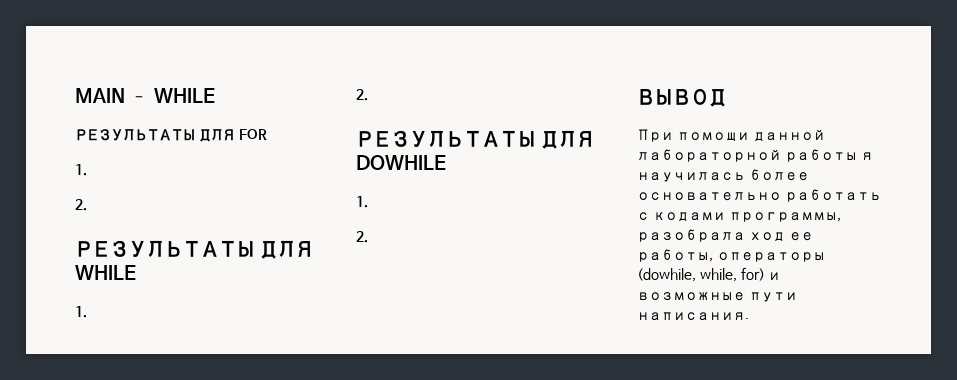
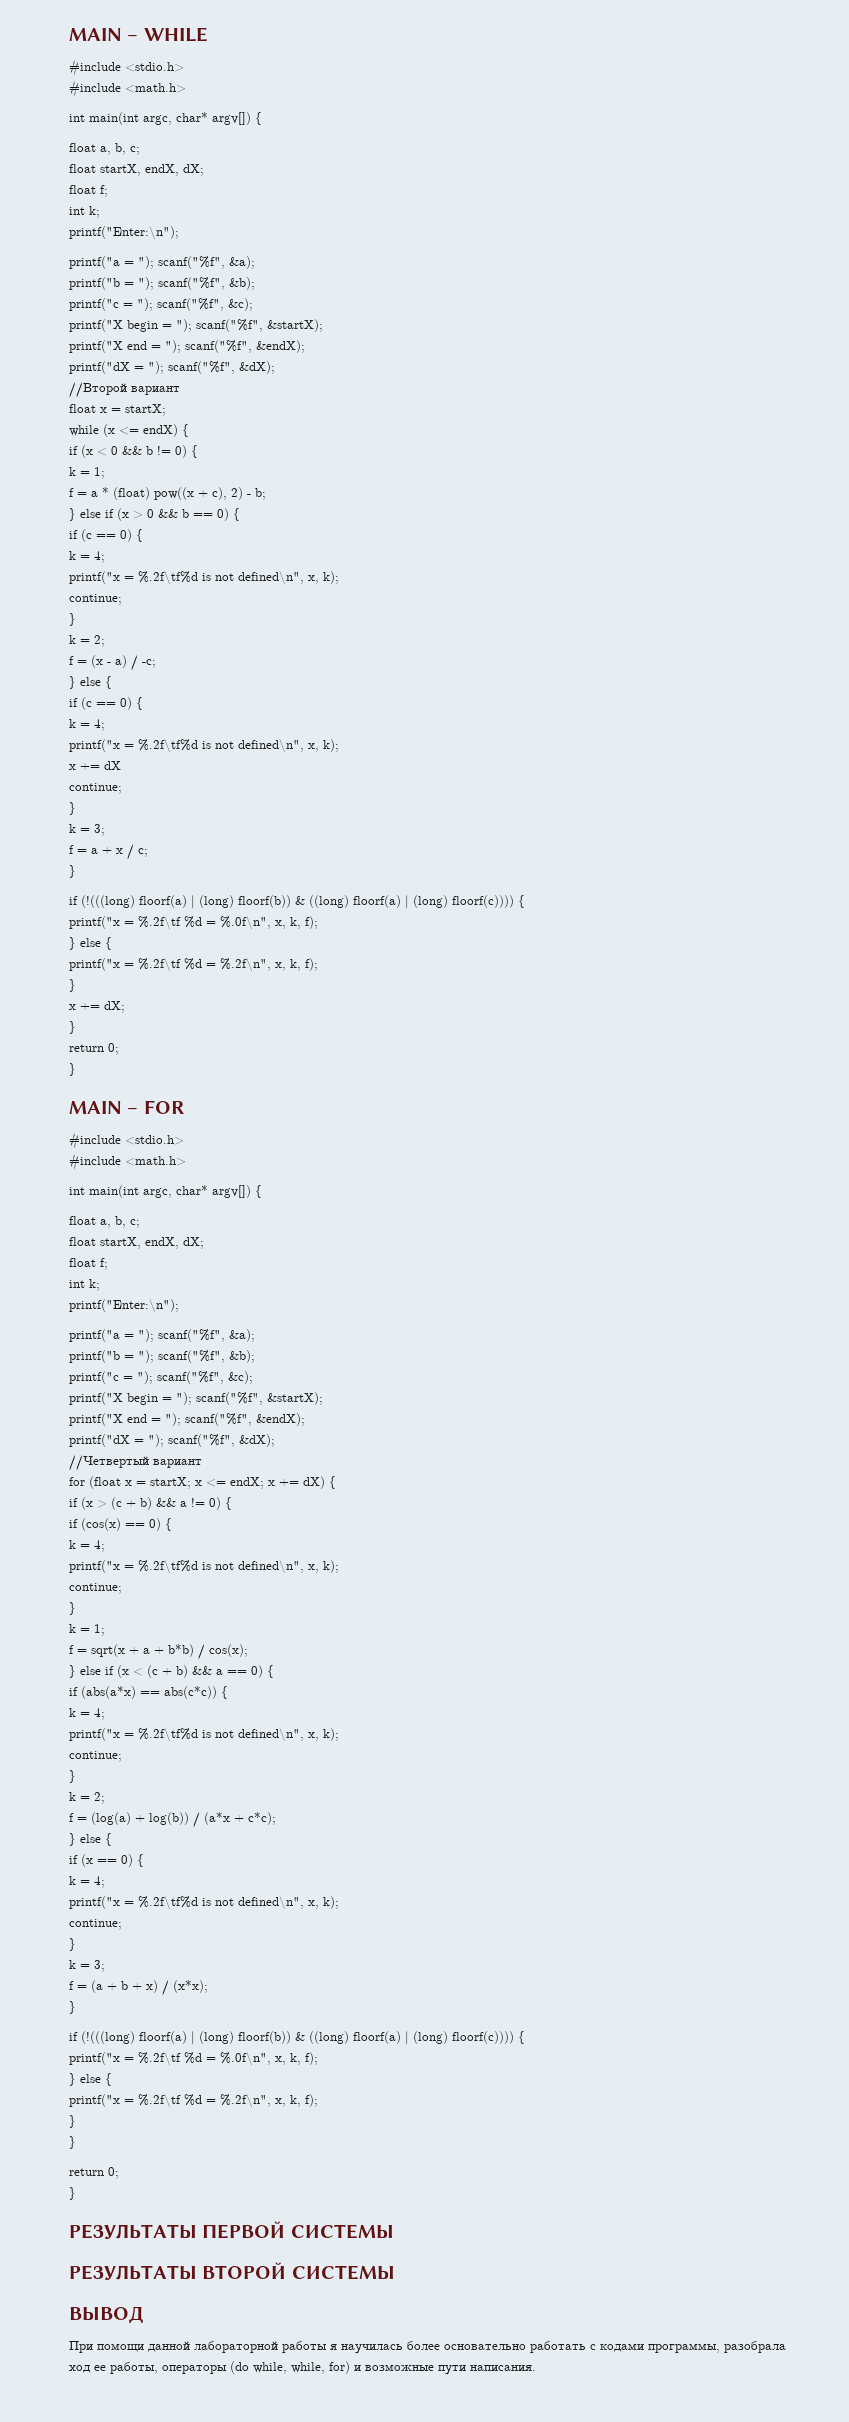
[75,129,267,142] [75,164,87,176] [75,199,87,211] [75,240,315,259] [75,265,136,280] [75,306,87,318] [356,89,368,101] [356,130,596,149] [356,155,446,170] [356,196,368,208] [356,231,368,243] РЕЗУЛЬТАТЫ ДЛЯ FOR // 1. // 2. // РЕЗУЛЬТАТЫ ДЛЯ WHILE // 1. // 2. // РЕЗУЛЬТАТЫ ДЛЯ DOWHILE // 1. // 2. -> [69,59,184,76] [69,80,186,97] [69,112,262,125] [69,143,140,155] [69,164,204,176] [69,185,108,197] [69,206,100,218] [69,226,179,240] [69,256,255,269] [69,277,255,290] [69,298,253,311] [69,319,323,332] [69,340,305,353] [69,361,275,374] [69,382,180,398] [69,404,166,416] [69,424,189,437] [69,445,198,458] [69,467,105,479] [69,487,266,500] [69,508,240,521] [69,529,143,542] [69,551,105,563] [69,571,339,585] [69,594,122,605] [69,613,76,626] [69,635,105,647] [69,655,156,671] [69,676,112,689] [69,697,143,710] [69,719,105,731] [69,739,339,753] [69,761,121,770] [69,783,122,794] [69,802,76,815] [69,824,105,836] [69,844,148,860] [69,865,76,878] [69,895,525,909] [69,916,318,930] [69,937,112,950] [69,958,318,972] [69,979,76,992] [69,1001,125,1013] [69,1021,76,1034] [69,1043,119,1055] [69,1063,76,1076] [69,1100,184,1114] [69,1132,184,1149] [69,1153,186,1170] [69,1185,262,1198] [69,1216,140,1228] [69,1237,204,1249] [69,1258,108,1270] [69,1279,100,1291] [69,1299,179,1313] [69,1329,255,1342] [69,1350,255,1363] [69,1371,253,1384] [69,1392,323,1405] [69,1413,305,1426] [69,1434,275,1447] [69,1455,202,1471] [69,1476,336,1489] [69,1497,232,1510] [69,1518,172,1531] [69,1540,105,1552] [69,1560,339,1574] [69,1583,122,1594] [69,1602,76,1615] [69,1624,105,1636] [69,1644,248,1660] [69,1665,274,1678] [69,1686,228,1699] [69,1708,105,1720] [69,1728,339,1742] [69,1751,122,1762] [69,1770,76,1783] [69,1792,105,1804] [69,1812,276,1828] [69,1833,112,1846] [69,1854,144,1867] [69,1876,105,1888] [69,1896,339,1910] [69,1919,122,1930] [69,1938,76,1951] [69,1960,105,1972] [69,1980,208,1996] [69,2001,76,2014] [69,2031,525,2045] [69,2052,318,2066] [69,2073,112,2086] [69,2094,318,2108] [69,2115,76,2128] [69,2136,76,2149] [69,2167,119,2179] [69,2187,76,2200] [69,2221,394,2239] [69,2262,395,2280] #include <stdio.h> // #include <math.h> // int main(int argc, char* argv[]) { // float a, b, c; // float startX, endX, dX; // float f; // int k; // printf("Enter:\n"); // printf("a = "); scanf("%f", &a); // printf("b = "); scanf("%f", &b); // printf("c = "); scanf("%f", &c); // printf("X begin = "); scanf("%f", &startX); // printf("X end = "); scanf("%f", &endX); // printf("dX = "); scanf("%f", &dX); // //Второй вариант // float x = startX; // while (x <= endX) { // if (x < 0 && b != 0) { // k = 1; // f = a * (float) pow((x + c), 2) - b; // } else if (x > 0 && b == 0) { // if (c == 0) { // k = 4; // printf("x = %.2f\tf%d is not defined\n", x, k); // continue; // } // k = 2; // f = (x - a) / -c; // } else { // if (c == 0) { // k = 4; // printf("x = %.2f\tf%d is not defined\n", x, k); // x += dX // continue; // } // k = 3; // f = a + x / c; // } // if (!(((long) floorf(a) | (long) floorf(b)) & ((long) floorf(a) | (long) floorf(c)))) { // printf("x = %.2f\tf %d = %.0f\n", x, k, f); // } else { // printf("x = %.2f\tf %d = %.2f\n", x, k, f); // } // x += dX; // } // return 0; // } // MAIN – FOR // #include <stdio.h> // #include <math.h> // int main(int argc, char* argv[]) { // float a, b, c; // float startX, endX, dX; // float f; // int k; // printf("Enter:\n"); // printf("a = "); scanf("%f", &a); // printf("b = "); scanf("%f", &b); // printf("c = "); scanf("%f", &c); // printf("X begin = "); scanf("%f", &startX); // printf("X end = "); scanf("%f", &endX); // printf("dX = "); scanf("%f", &dX); // //Четвертый вариант // for (float x = startX; x <= endX; x += dX) { // if (x > (c + b) && a != 0) { // if (cos(x) == 0) { // k = 4; // printf("x = %.2f\tf%d is not defined\n", x, k); // continue; // } // k = 1; // f = sqrt(x + a + b*b) / cos(x); // } else if (x < (c + b) && a == 0) { // if (abs(a*x) == abs(c*c)) { // k = 4; // printf("x = %.2f\tf%d is not defined\n", x, k); // continue; // } // k = 2; // f = (log(a) + log(b)) / (a*x + c*c); // } else { // if (x == 0) { // k = 4; // printf("x = %.2f\tf%d is not defined\n", x, k); // continue; // } // k = 3; // f = (a + b + x) / (x*x); // } // if (!(((long) floorf(a) | (long) floorf(b)) & ((long) floorf(a) | (long) floorf(c)))) { // printf("x = %.2f\tf %d = %.0f\n", x, k, f); // } else { // printf("x = %.2f\tf %d = %.2f\n", x, k, f); // } // } // return 0; // } // РЕЗУЛЬТАТЫ ПЕРВОЙ СИСТЕМЫ // РЕЗУЛЬТАТЫ ВТОРОЙ СИСТЕМЫ
[637,268,696,282] (dowhile, -> [230,2361,287,2374] (do while,

